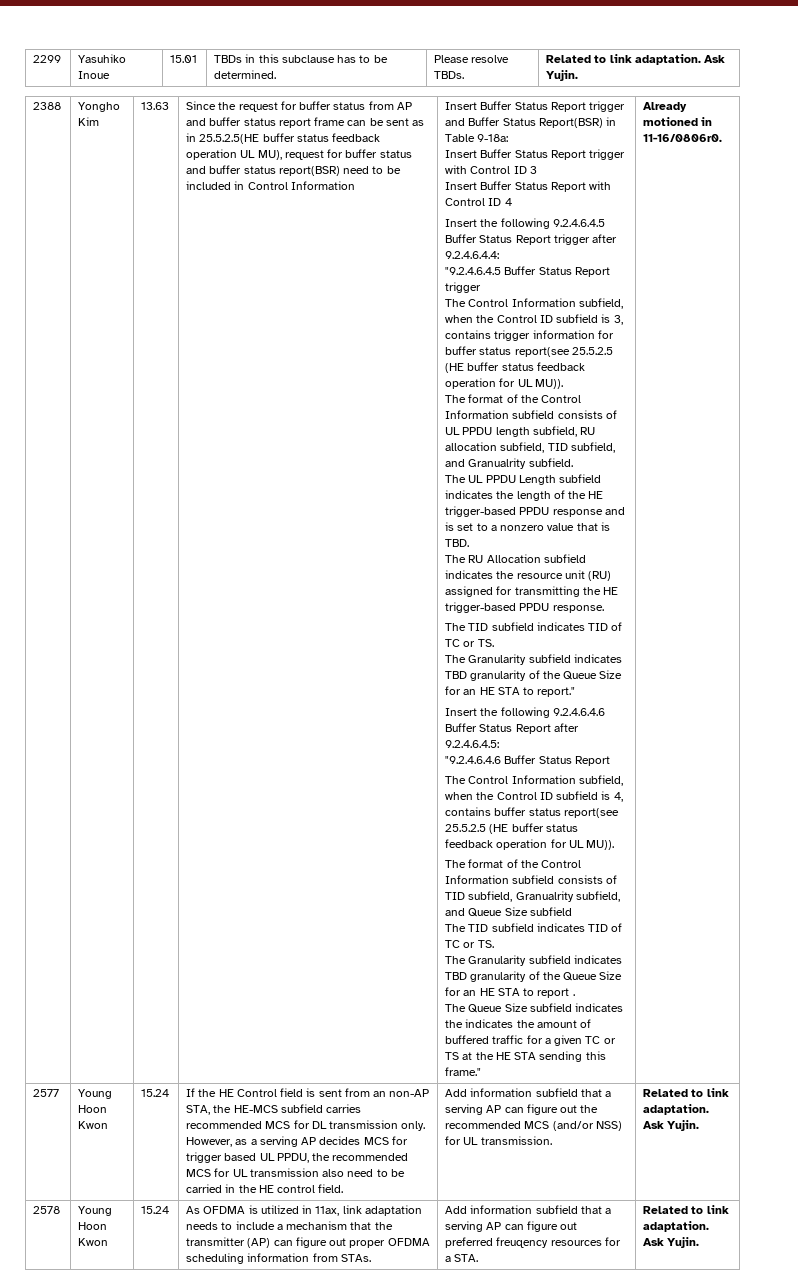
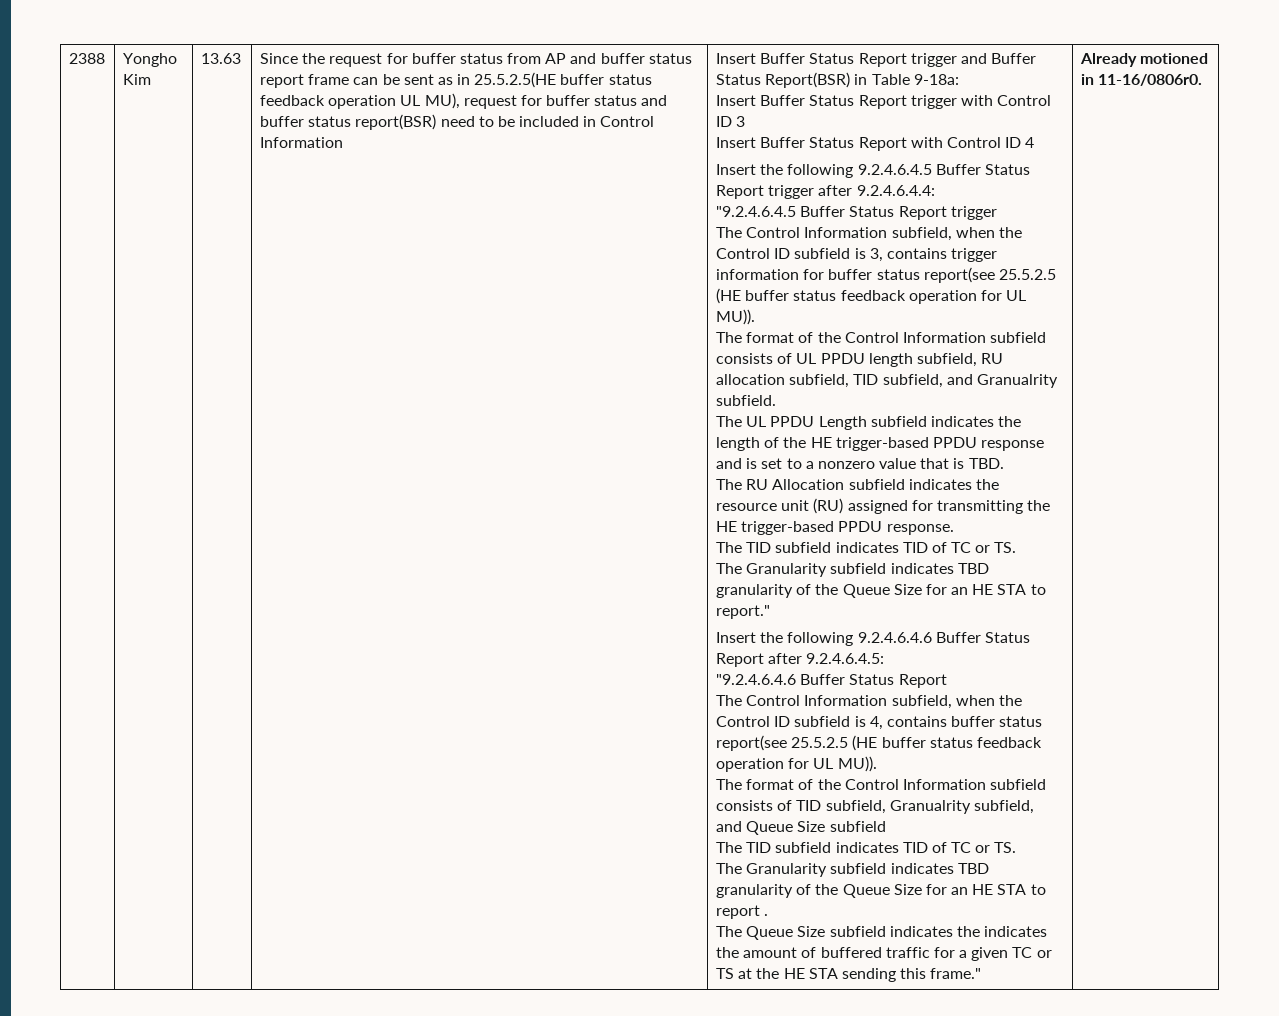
[33,55,62,63] [78,54,127,63] [78,71,111,79] [170,55,198,63] [214,54,388,63] [214,70,277,79] [434,55,510,63] [434,71,465,79] [546,54,726,65] [546,70,579,81] 2299 | Yasuhiko Inoue | 15.01 | TBDs in this subclause has to be determined. | Please resolve TBDs. | Related to link adaptation. Ask Yujin. // -> (68, 58) none
[33,1089,60,1097] [78,1089,113,1099] [78,1105,108,1113] [78,1121,109,1129] [141,1089,170,1097] [186,1088,430,1097] [186,1104,362,1115] [186,1120,426,1131] [186,1136,408,1147] [186,1152,409,1163] [186,1168,405,1177] [186,1184,344,1193] [445,1088,612,1097] [445,1104,599,1115] [445,1121,622,1131] [445,1136,552,1145] [643,1088,729,1097] [643,1104,710,1115] [643,1120,700,1131] [33,1206,61,1214] [78,1206,113,1216] [78,1222,108,1230] [78,1238,109,1246] [141,1206,170,1214] [186,1205,422,1216] [186,1221,393,1230] [186,1237,430,1248] [186,1253,371,1264] [445,1205,612,1214] [445,1221,578,1232] [445,1237,621,1248] [445,1254,479,1262] [643,1205,729,1214] [643,1221,710,1232] [643,1237,700,1248] // 2577 | Young Hoon Kwon | 15.24 | If the HE Control field is sent from an non-AP STA, the HE-MCS subfield carries recommended MCS for DL transmission only. However, as a serving AP decides MCS for trigger based UL PPDU, the recommended MCS for UL transmission also need to be carried in the HE control field. | Add information subfield that a serving AP can figure out the recommended MCS (and/or NSS) for UL transmission. | Related to link adaptation. Ask Yujin. // 2578 | Young Hoon Kwon | 15.24 | As OFDMA is utilized in 11ax, link adaptation needs to include a mechanism that the transmitter (AP) can figure out proper OFDMA scheduling information from STAs. | Add information subfield that a serving AP can figure out preferred freuqency resources for a STA. | Related to link adaptation. Ask Yujin. -> (1203, 80) none

